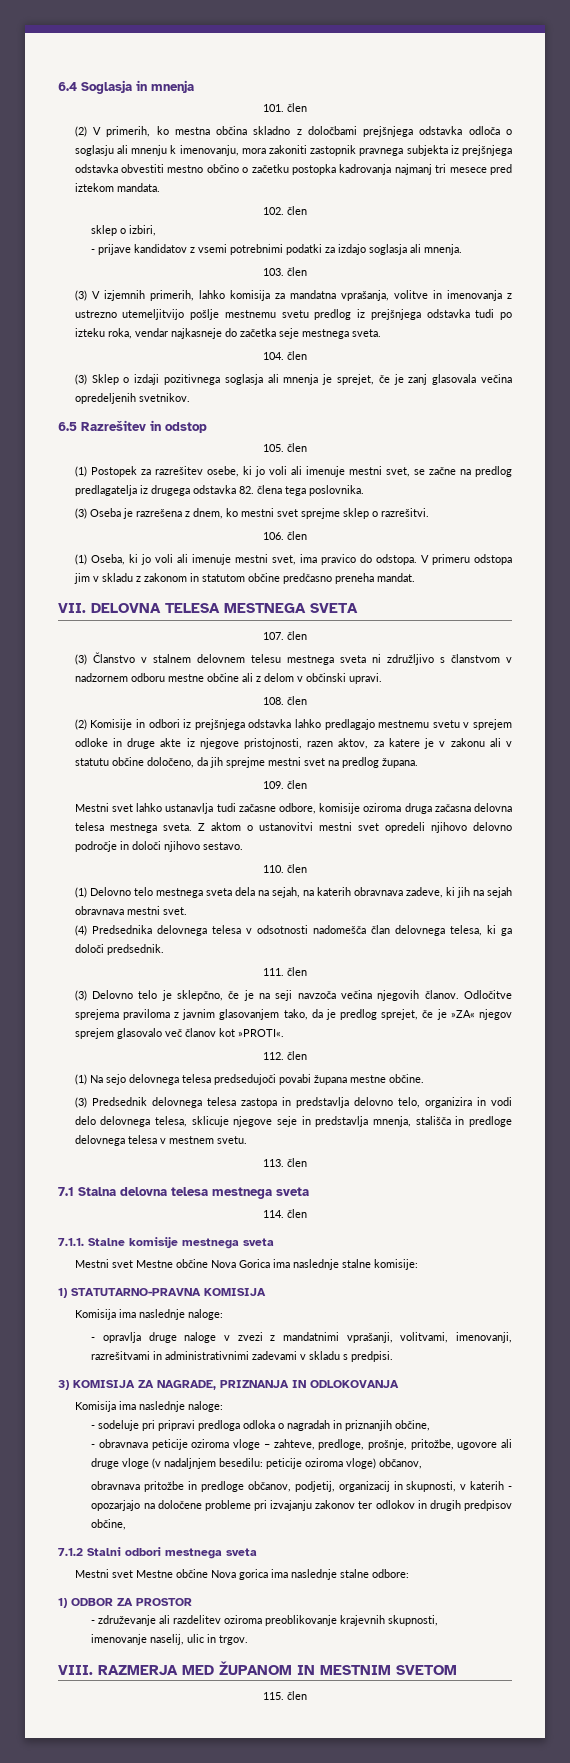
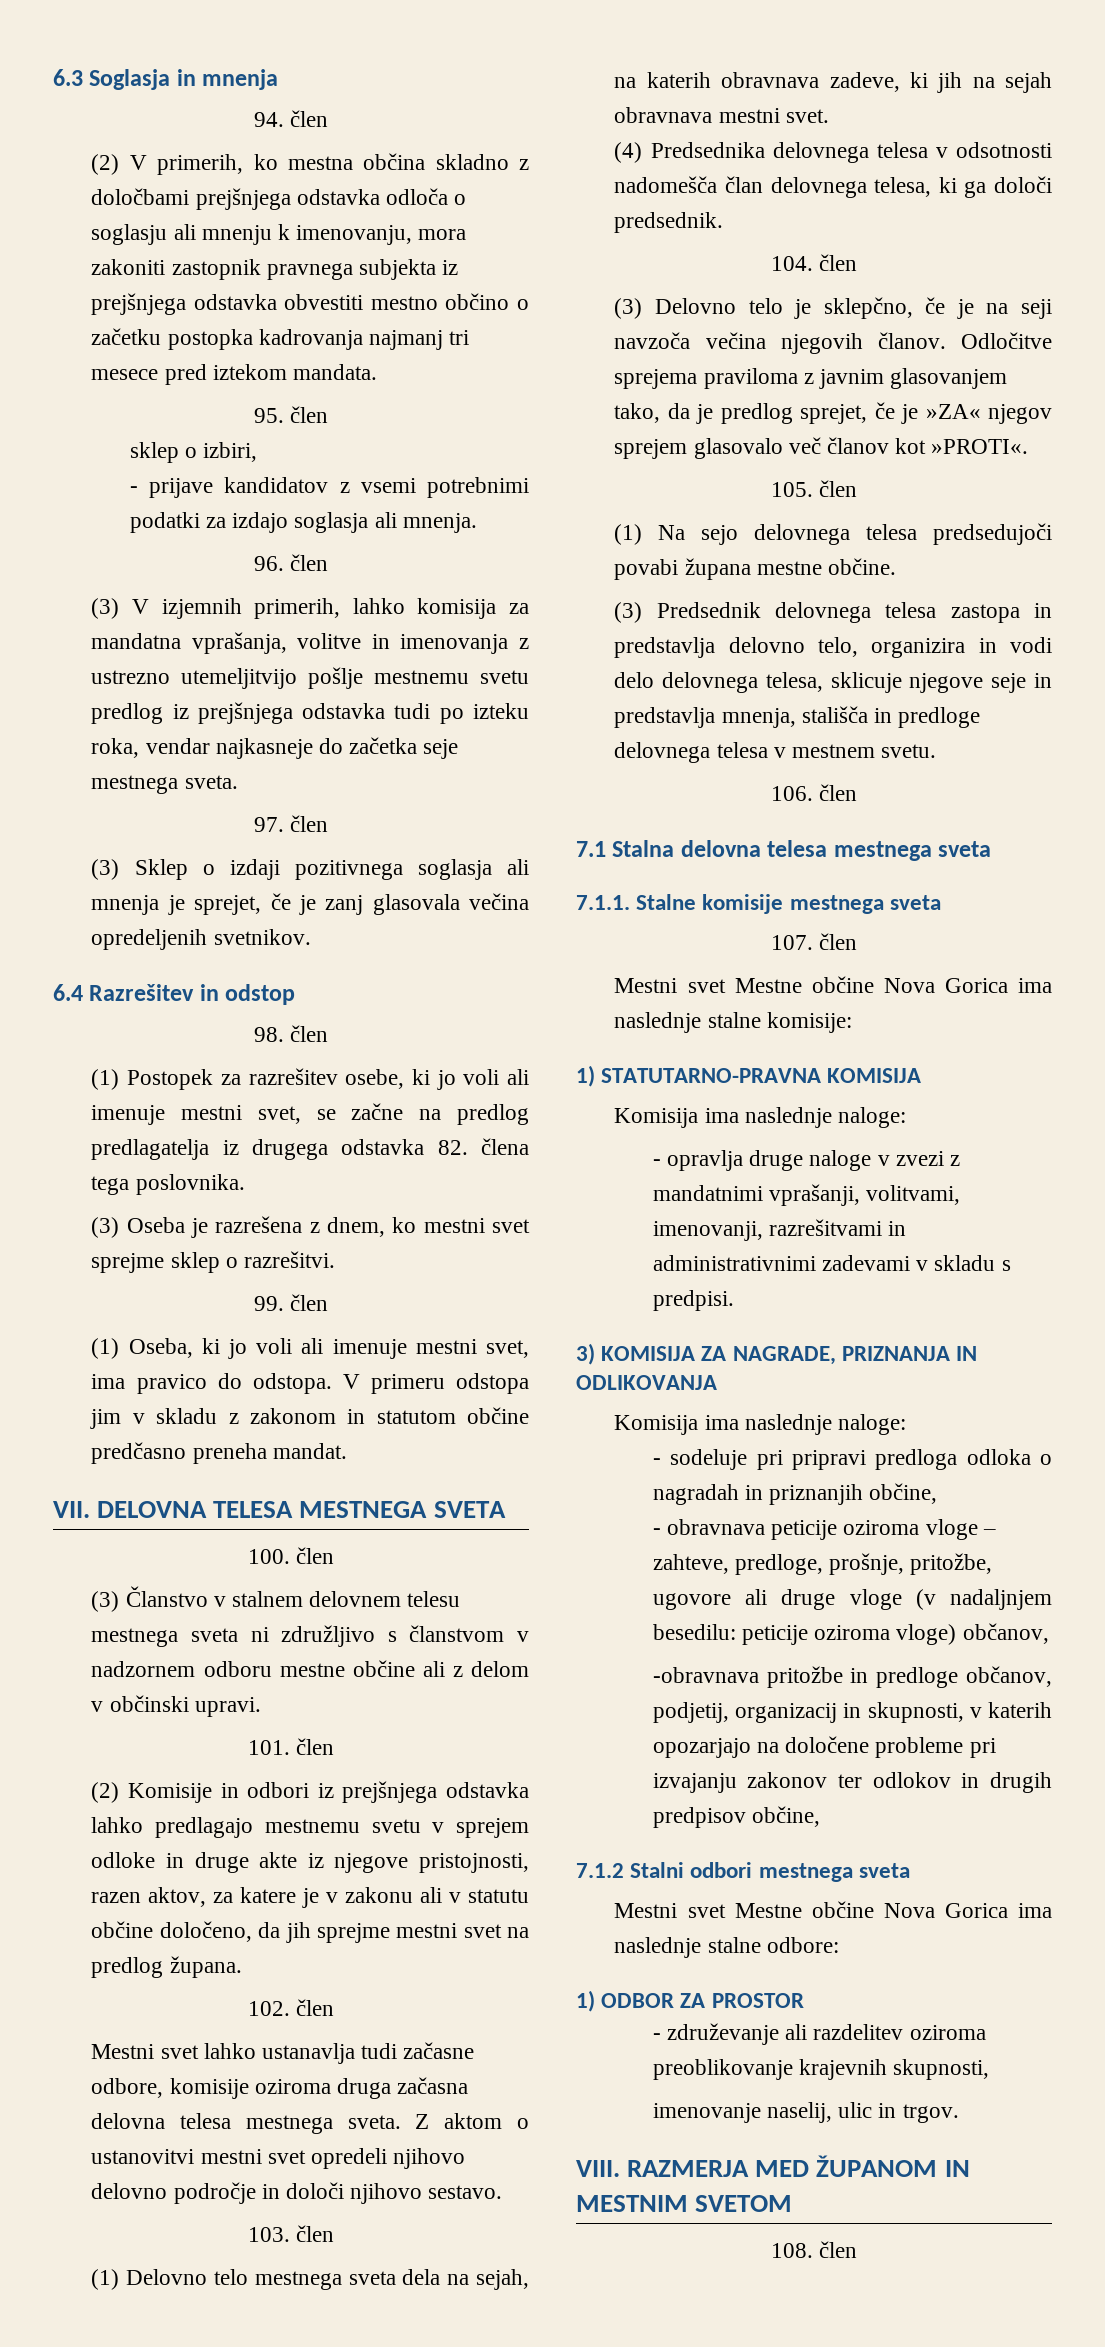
[58,82,77,91] 6.4 -> [53,69,83,86] 6.3
[263,104,284,112] 101. -> [253,112,284,127] 94.
[263,207,284,215] 102. -> [253,408,284,423] 95.
[263,268,284,276] 103. -> [253,556,284,571] 96.
[263,352,284,360] 104. -> [253,817,284,832] 97.
[58,422,77,431] 6.5 -> [53,984,83,1001] 6.4
[263,444,284,452] 105. -> [253,1027,284,1042] 98.
[263,532,284,540] 106. -> [253,1296,284,1311] 99.
[263,632,284,640] 107. -> [247,1549,290,1564] 100.
[263,697,284,705] 108. -> [247,1740,290,1755] 101.
[263,781,284,789] 109. -> [247,2001,290,2016] 102.
[263,865,284,873] 110. -> [247,2227,290,2242] 103.
[263,968,284,976] 111. -> [770,256,813,271] 104.
[263,1052,284,1060] 112. -> [770,482,813,497] 105.
[263,1159,284,1167] 113. -> [770,786,813,801] 106.
[263,1209,307,1218] // 114. člen -> (992, 849) none
(274, 1242) none -> [770,933,858,950] // 107. člen
[310,1380,399,1388] ODLOKOVANJA -> [576,1375,717,1390] ODLIKOVANJA
[91,1481,141,1490] obravnava -> [652,1667,759,1683] -obravnava
[508,1486,512,1490] - -> (1052, 1710) none
[238,1569,268,1580] gorica -> [944,1903,1008,1918] Gorica
[263,1692,284,1700] 115. -> [770,2243,813,2258] 108.

